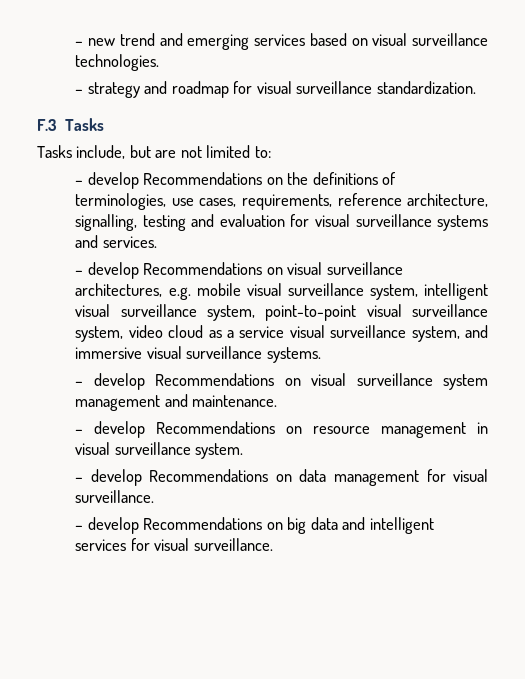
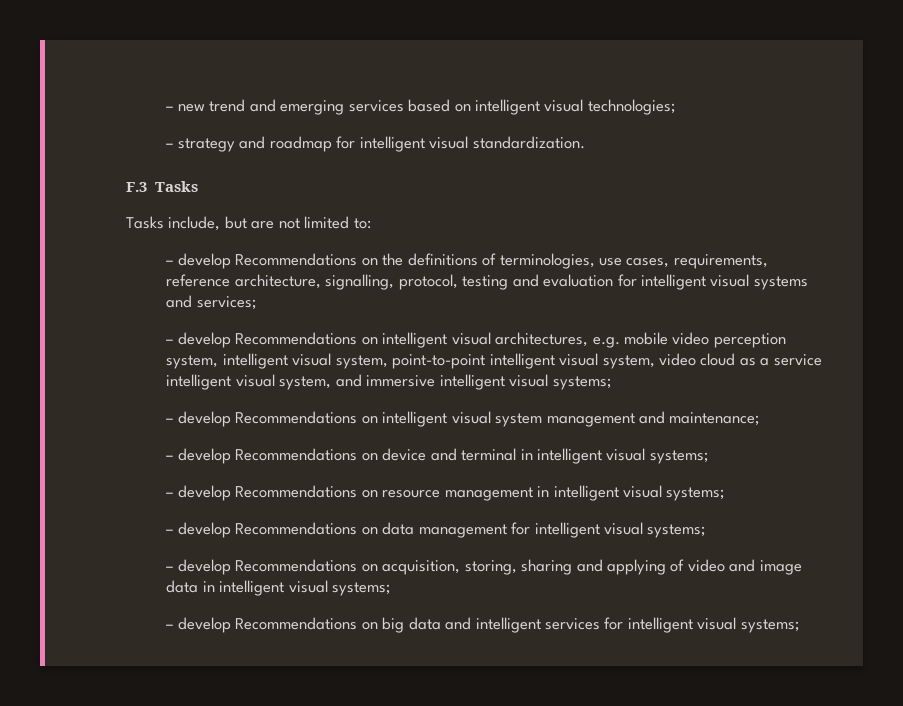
[372,33,489,46] [75,54,160,71] visual surveillance technologies. -> [475,99,675,115] intelligent visual technologies;
[256,81,373,94] visual surveillance -> [359,136,469,152] intelligent visual
(138, 222) none -> [398,274,458,290] protocol,
[314,214,432,227] visual surveillance -> [641,274,750,290] intelligent visual
[102,236,157,248] [75,262,403,279] services. // – develop Recommendations on visual surveillance -> [196,296,256,310] [166,332,491,348] services; // – develop Recommendations on intelligent visual
[246,283,364,296] visual surveillance -> [672,332,786,348] video perception
[120,304,197,317] surveillance -> (332, 359) none
[366,304,488,317] visual surveillance -> [489,353,599,369] intelligent visual
[289,325,407,338] visual surveillance -> [166,374,275,390] intelligent visual
[146,346,321,363] [75,373,433,390] visual surveillance systems. // – develop Recommendations on visual surveillance -> [439,374,611,390] [166,411,491,427] intelligent visual systems; // – develop Recommendations on intelligent visual
[192,395,278,407] maintenance. -> [669,412,760,426] [166,448,708,464] maintenance; // – develop Recommendations on device and terminal in intelligent visual systems;
[75,442,244,459] visual surveillance system. -> [553,485,725,501] intelligent visual systems;
[453,469,488,482] [75,490,155,503] visual surveillance. -> [534,522,706,538] [166,559,802,575] [166,580,391,596] intelligent visual systems; // – develop Recommendations on acquisition, storing, sharing and applying of video and image data in intelligent visual systems;
[154,538,273,551] visual surveillance. -> [627,617,799,633] intelligent visual systems;

